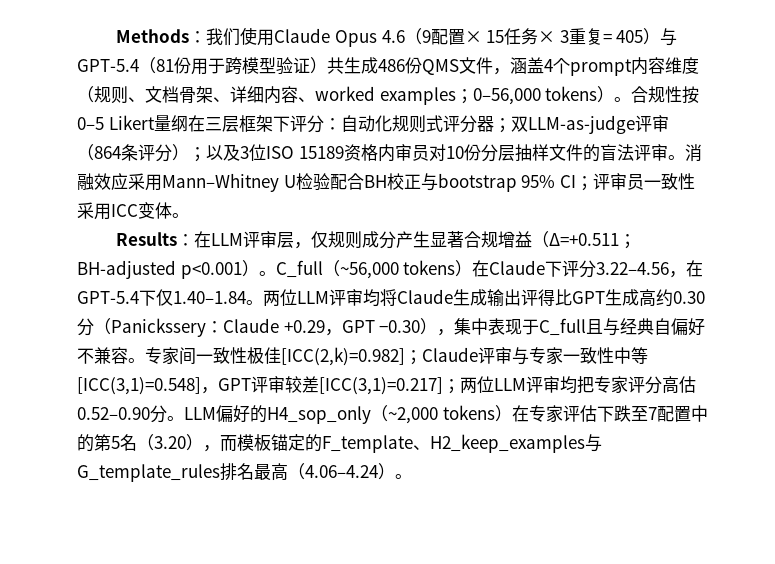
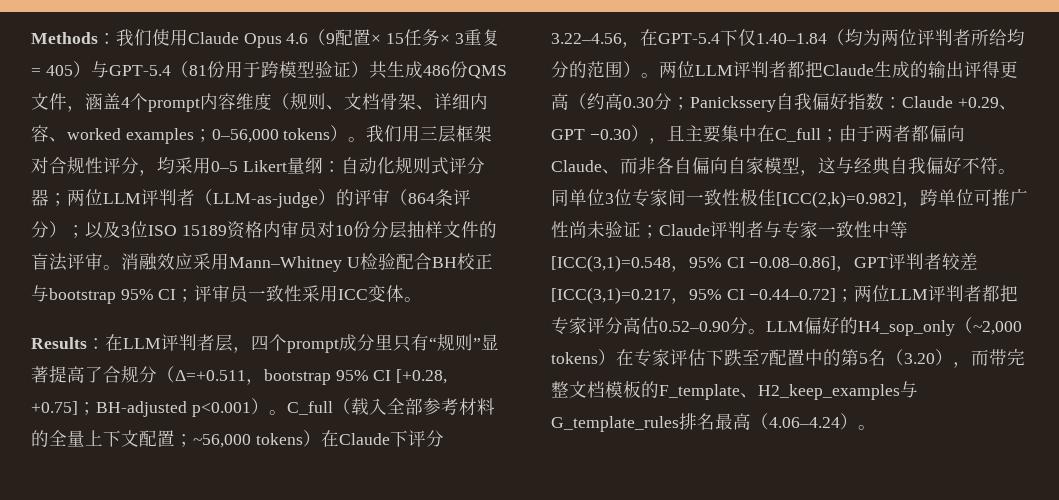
[631,86,700,104] [77,115,324,133] 合规性按0–5 Likert量纲在三层框架下评分 -> [366,125,493,143] [31,156,323,176] 我们用三层框架对合规性评分，均采用0–5 Likert量纲
[510,115,635,134] 双LLM-as-judge -> [67,189,354,208] 两位LLM评判者（LLM-as-judge）的
[260,231,620,249] 审层，仅规则成分产生显著合规增益（Δ=+0.511 -> [179,333,499,353] [31,365,448,385] [31,401,78,415] 判者层，四个prompt成分里只有“规则”显著提高了合规分（Δ=+0.511，bootstrap 95% CI [+0.28, +0.75]
(340, 268) none -> [350,398,495,416] [31,430,193,447] 载入全部参考材料的全量上下文配置；
(246, 297) none -> [827,29,1025,46] [551,61,641,78] （均为两位评判者所给均分的范围）
[346,289,397,307] 审均将 -> [751,61,823,78] 判者都把
(487, 297) none -> [910,61,928,78] 的
[555,289,705,307] [77,318,206,337] 比GPT生成高约0.30分（Panickssery -> [1000,61,1018,78] [551,93,884,112] 更高（约高0.30分；Panickssery自我偏好指数
[324,329,342,336] ， -> [998,105,1017,110] 、
[454,318,706,336] [77,347,145,364] 集中表现于C_full且与经典自偏好不兼容。 -> [666,125,965,143] [551,157,1016,176] [551,189,632,206] 且主要集中在C_full；由于两者都偏向Claude、而非各自偏向自家模型，这与经典自我偏好不符。同单位3位
(405, 356) none -> [902,188,1028,208] [551,221,641,238] ，跨单位可推广性尚未验证
[495,347,512,364] 审 -> [728,221,764,238] 判者
[77,376,577,395] [ICC(3,1)=0.548]，GPT评审较差[ICC(3,1)=0.217]；两位LLM评审均 -> [551,253,979,272] [551,285,1001,304] [ICC(3,1)=0.548，95% CI −0.08–0.86]，GPT评判者较差[ICC(3,1)=0.217，95% CI −0.44–0.72]；两位LLM评判者都
[237,434,305,451] 模板锚定 -> [989,348,1025,366] [551,380,641,398] 带完整文档模板

